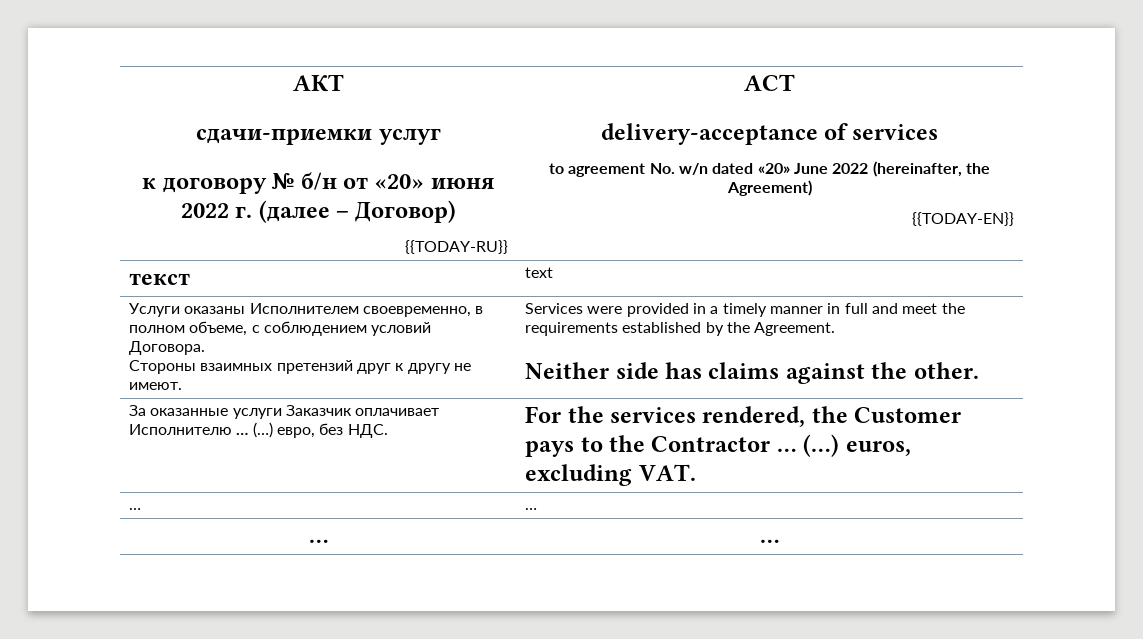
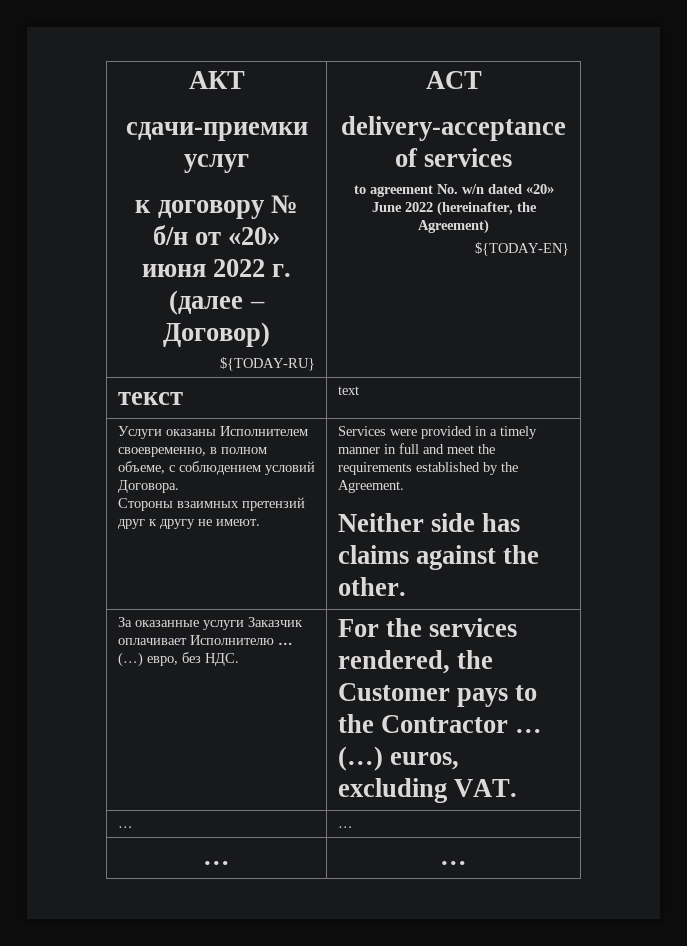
[404,240,508,254] {{TODAY-RU}} -> [220,357,316,371] ${TODAY-RU}
[911,212,1014,226] {{TODAY-EN}} -> [475,242,570,256] ${TODAY-EN}

